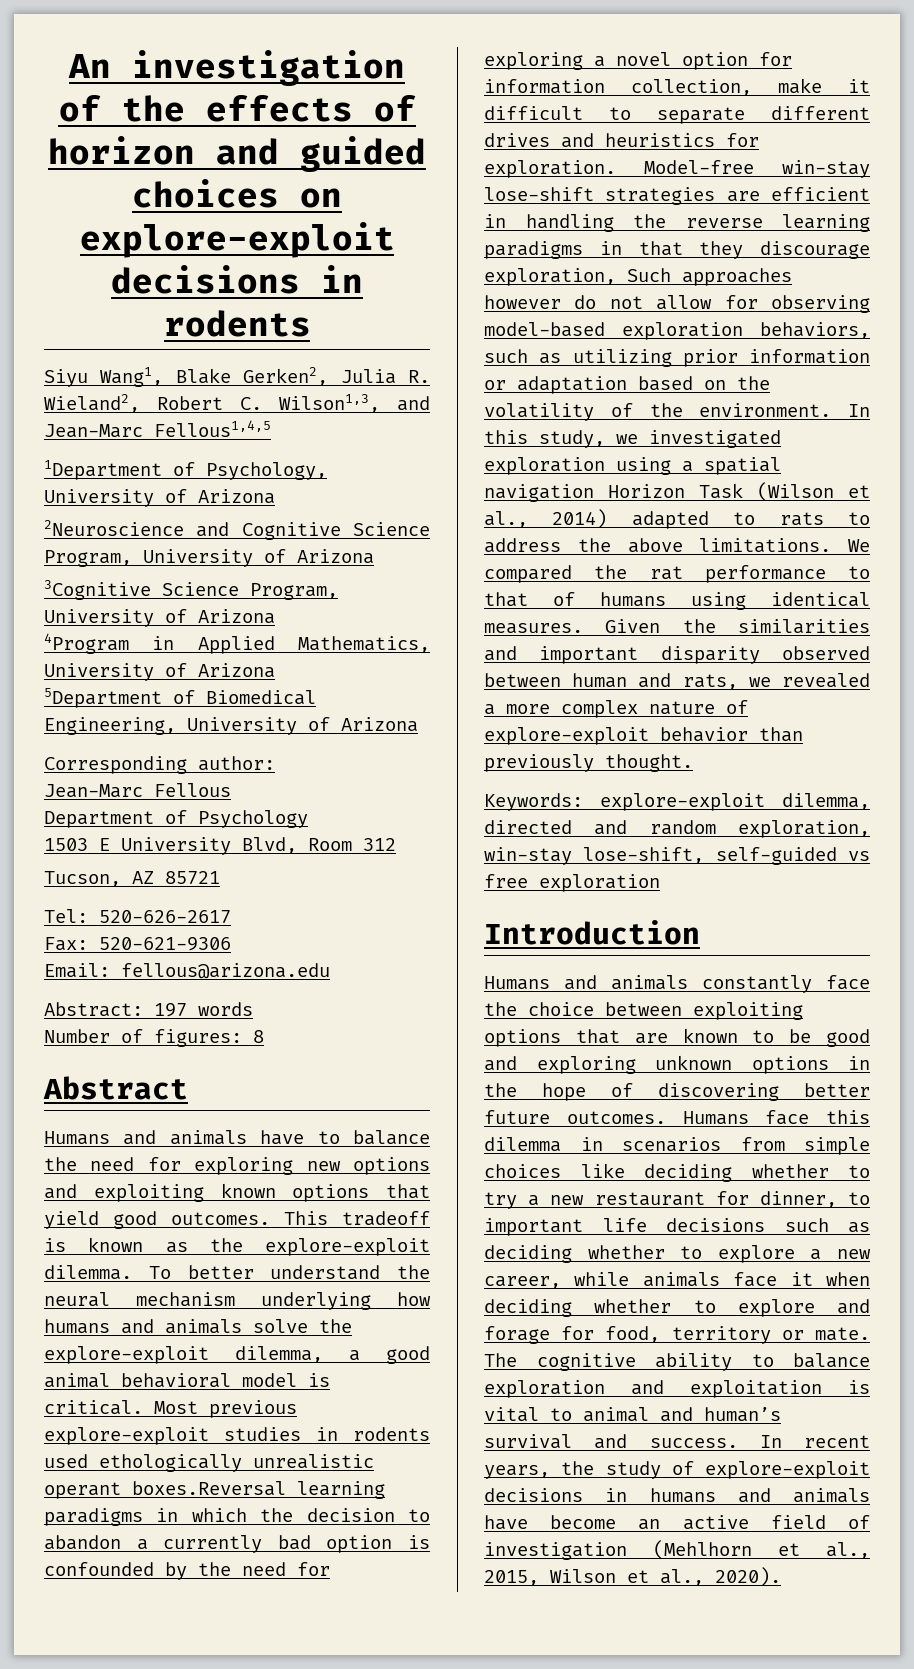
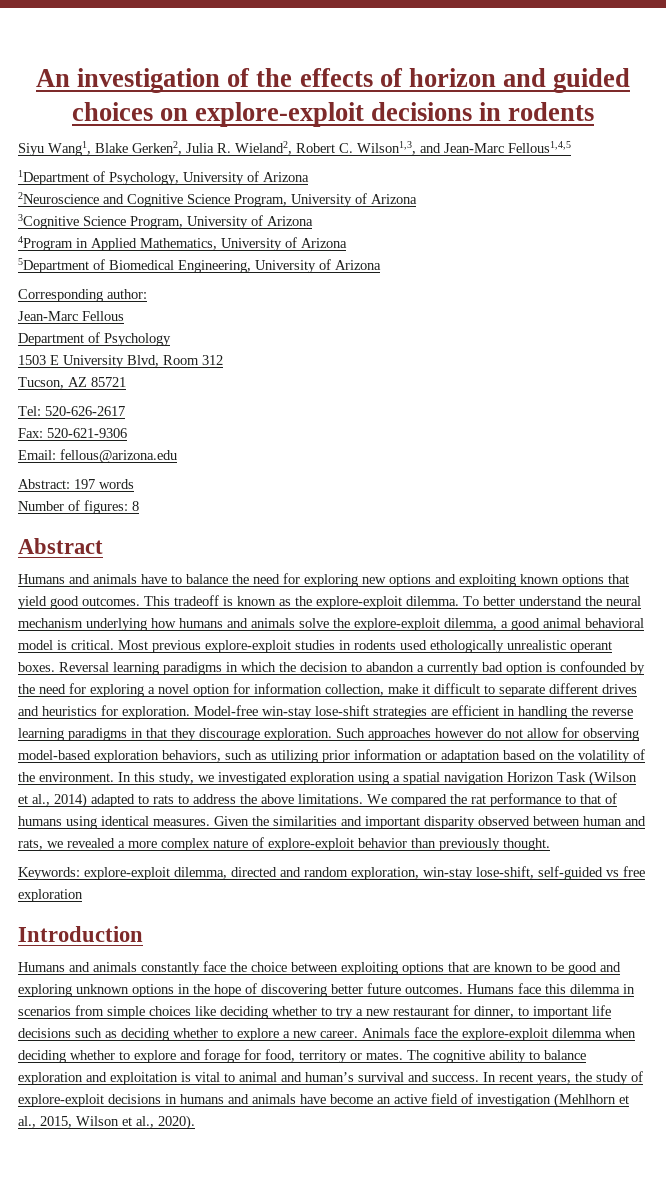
[132,1481,286,1496] boxes.Reversal -> [18,662,109,672] boxes. Reversal
[484,268,616,286] exploration, -> [264,728,332,741] exploration.
[484,1272,813,1289] career, while animals face it -> [320,1027,602,1041] career. Animals face the explore-exploit dilemma
[815,1327,870,1341] mate. -> [366,1051,403,1060] mates.

